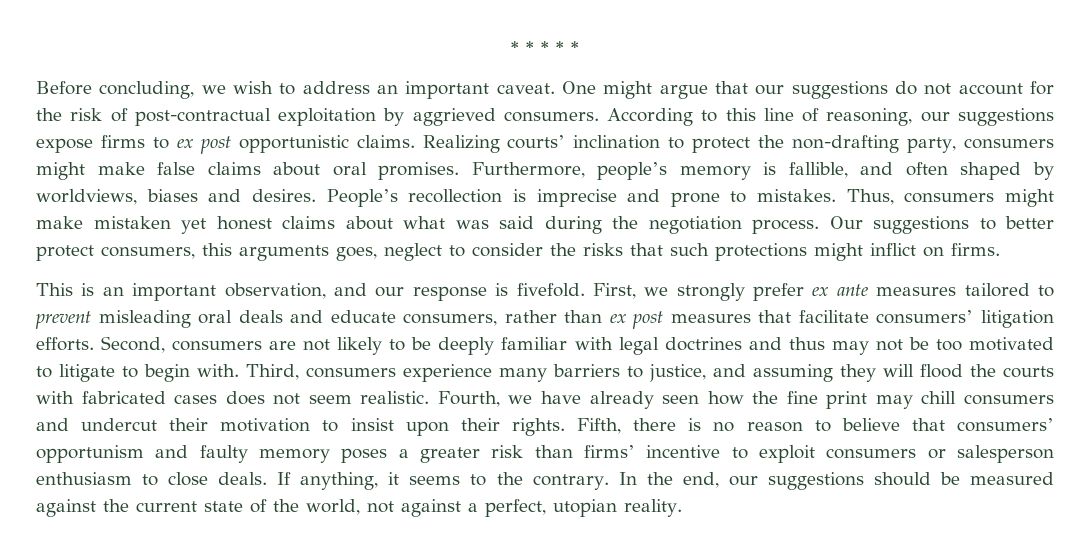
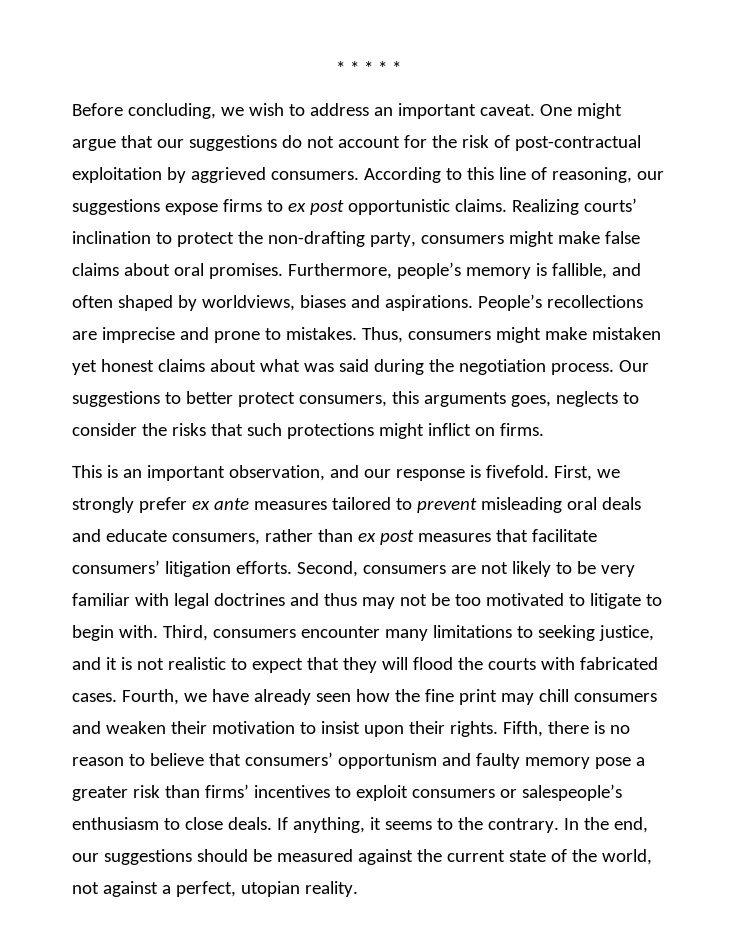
[251,189,526,207] desires. People’s recollection is -> [384,294,643,311] [72,331,97,340] aspirations. People’s recollections are
[384,243,442,261] neglect -> [555,391,618,407] neglects
[438,337,495,355] deeply -> [600,565,635,577] very
[403,364,833,382] experience many barriers to justice, and assuming -> [300,625,654,641] [72,657,339,673] encounter many limitations to seeking justice, and it is not realistic to expect that
[174,391,430,405] cases does not seem realistic. -> [72,693,117,702] cases.
[81,418,158,431] undercut -> [105,721,166,734] weaken
[341,448,388,463] poses -> [594,757,631,769] pose
[646,445,721,458] incentive -> [253,785,330,798] incentives
[957,445,1054,463] salesperson -> [521,784,622,801] salespeople’s

